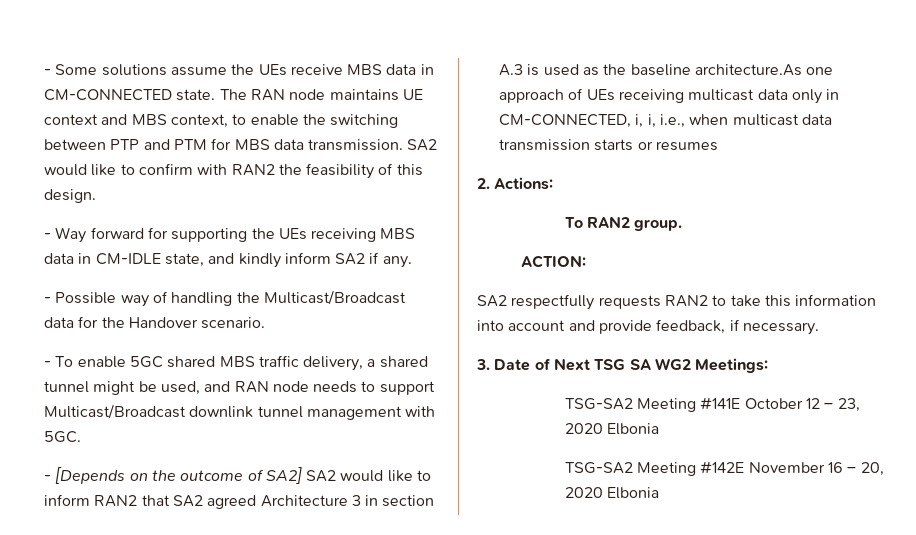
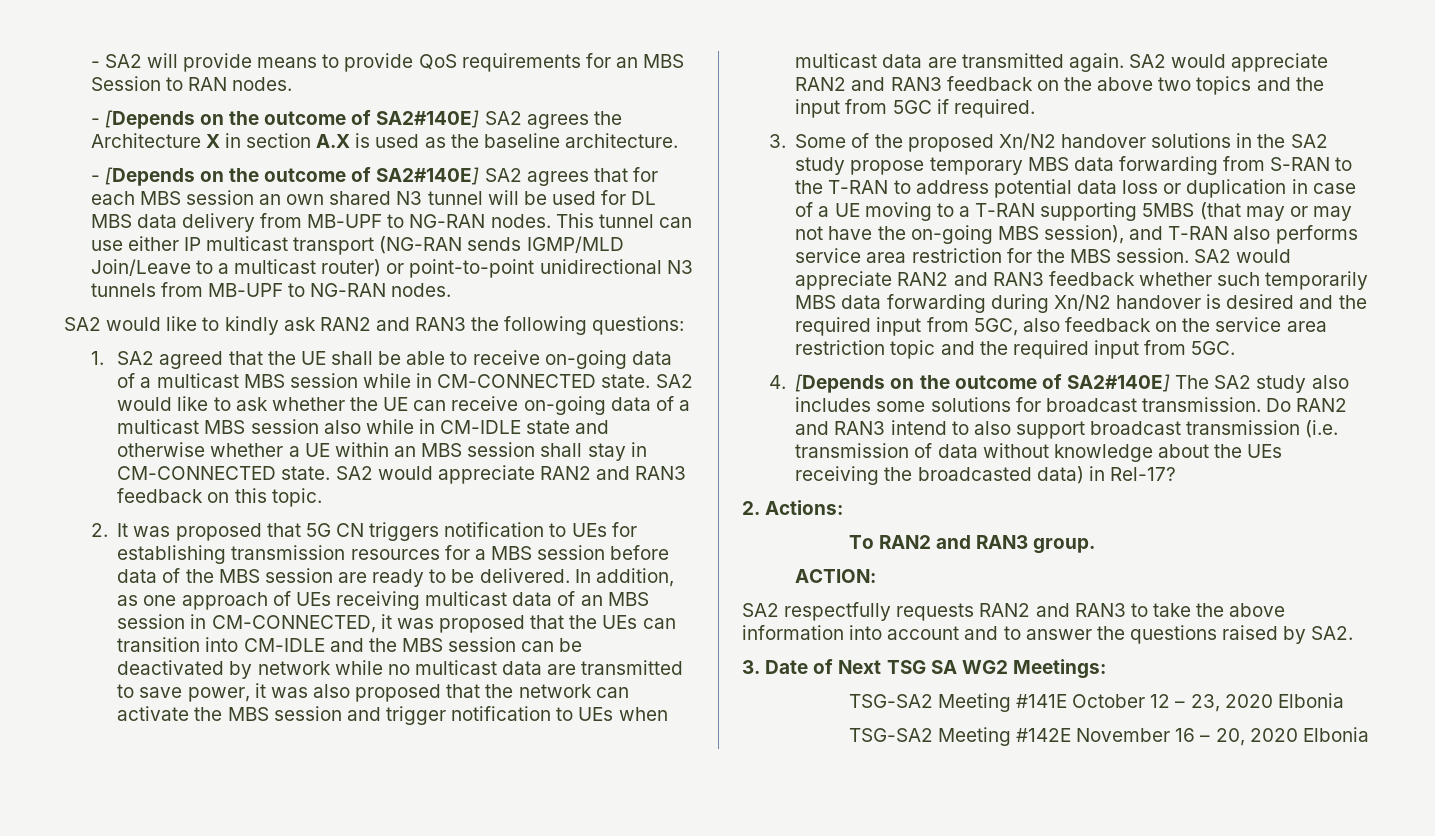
[43,64,434,76] [43,89,423,101] [43,114,399,128] [43,138,438,151] [43,163,423,179] [43,189,96,203] [43,227,416,243] [43,252,412,268] [43,290,406,307] [43,316,266,329] [43,355,428,371] [43,381,435,395] [43,404,436,420] [43,431,81,443] [43,467,432,484] [43,494,361,509] - Some solutions assume the UEs receive MBS data in CM-CONNECTED state. The RAN node maintains UE context and MBS context, to enable the switching between PTP and PTM for MBS data transmission. SA2 would like to confirm with RAN2 the feasibility of this design. // - Way forward for supporting the UEs receiving MBS data in CM-IDLE state, and kindly inform SA2 if any. // - Possible way of handling the Multicast/Broadcast data for the Handover scenario. // - To enable 5GC shared MBS traffic delivery, a shared tunnel might be used, and RAN node needs to support Multicast/Broadcast downlink tunnel management with 5GC. // - [Depends on the outcome of SA2] SA2 would like to inform RAN2 that SA2 agreed Architecture 3 -> [90,53,685,72] [90,76,293,91] [90,110,622,129] [90,133,220,148] - SA2 will provide means to provide QoS requirements for an MBS Session to RAN nodes. // - [Depends on the outcome of SA2#140E] SA2 agrees the Architecture X
[498,64,523,76] A.3 -> [316,134,351,148] A.X
[694,64,802,76] architecture.As -> [564,133,678,148] [90,167,658,186] [90,190,657,205] [90,213,692,232] [90,236,624,255] [90,259,693,278] [90,282,452,297] [64,316,685,335] [90,350,672,369] [117,373,693,388] [117,396,690,415] [117,419,610,434] [117,442,647,461] [117,465,687,484] [117,488,322,507] [90,522,637,541] [117,545,670,564] [117,568,674,587] [117,595,139,606] architecture. // - [Depends on the outcome of SA2#140E] SA2 agrees that for each MBS session an own shared N3 tunnel will be used for DL MBS data delivery from MB-UPF to NG-RAN nodes. This tunnel can use either IP multicast transport (NG-RAN sends IGMP/MLD Join/Leave to a multicast router) or point-to-point unidirectional N3 tunnels from MB-UPF to NG-RAN nodes. // SA2 would like to kindly ask RAN2 and RAN3 the following questions: // 1. SA2 agreed that the UE shall be able to receive on-going data of a multicast MBS session while in CM-CONNECTED state. SA2 would like to ask whether the UE can receive on-going data of a multicast MBS session also while in CM-IDLE state and otherwise whether a UE within an MBS session shall stay in CM-CONNECTED state. SA2 would appreciate RAN2 and RAN3 feedback on this topic. // 2. It was proposed that 5G CN triggers notification to UEs for establishing transmission resources for a MBS session before data of the MBS session are ready to be delivered. In addition, as
[791,89,840,104] [498,114,832,128] [498,139,718,151] only in CM-CONNECTED, i, i, i.e., when multicast data transmission starts or resumes -> [557,591,649,606] [117,614,676,633] [117,637,583,652] [117,660,684,679] [117,683,629,702] [117,706,668,725] [795,53,1329,72] [795,76,1324,95] [795,99,1035,118] [768,133,1328,152] [795,156,1353,175] [795,179,1356,198] [795,202,1352,221] [795,225,1358,244] [795,248,1292,263] [795,271,1369,290] [795,294,1367,313] [795,317,1327,336] [795,340,1236,359] [768,374,1349,393] [795,397,1348,412] [795,420,1339,439] [795,443,1283,462] [795,466,1177,485] of an MBS session in CM-CONNECTED, it was proposed that the UEs can transition into CM-IDLE and the MBS session can be deactivated by network while no multicast data are transmitted to save power, it was also proposed that the network can activate the MBS session and trigger notification to UEs when multicast data are transmitted again. SA2 would appreciate RAN2 and RAN3 feedback on the above two topics and the input from 5GC if required. // 3. Some of the proposed Xn/N2 handover solutions in the SA2 study propose temporary MBS data forwarding from S-RAN to the T-RAN to address potential data loss or duplication in case of a UE moving to a T-RAN supporting 5MBS (that may or may not have the on-going MBS session), and T-RAN also performs service area restriction for the MBS session. SA2 would appreciate RAN2 and RAN3 feedback whether such temporarily MBS data forwarding during Xn/N2 handover is desired and the required input from 5GC, also feedback on the service area restriction topic and the required input from 5GC. // 4. [Depends on the outcome of SA2#140E] The SA2 study also includes some solutions for broadcast transmission. Do RAN2 and RAN3 intend to also support broadcast transmission (i.e. transmission of data without knowledge about the UEs receiving the broadcasted data) in Rel-17?
(631, 222) none -> [935,535,1029,549] and RAN3
[712,294,877,307] [477,319,819,335] to take this information into account and provide feedback, if necessary. -> [1035,603,1286,617] [742,625,1354,644] and RAN3 to take the above information into account and to answer the questions raised by SA2.

